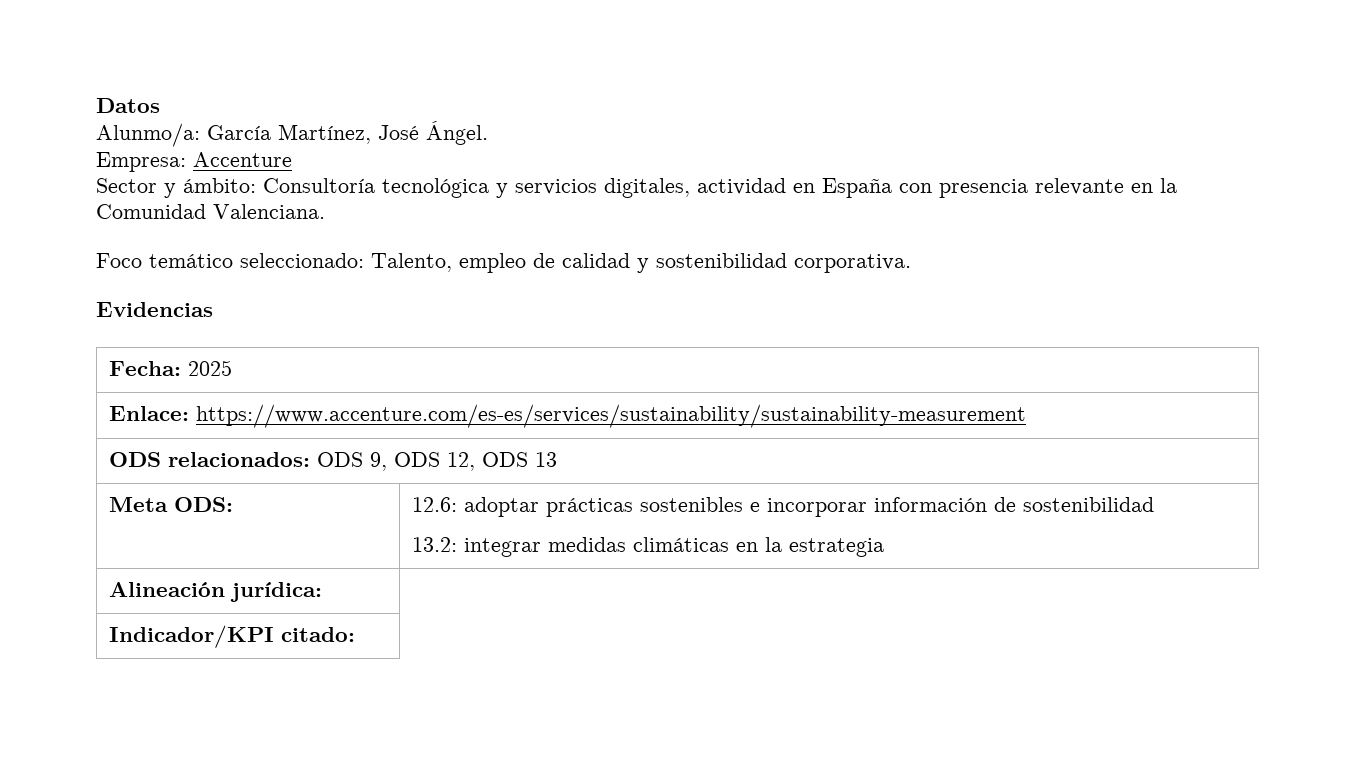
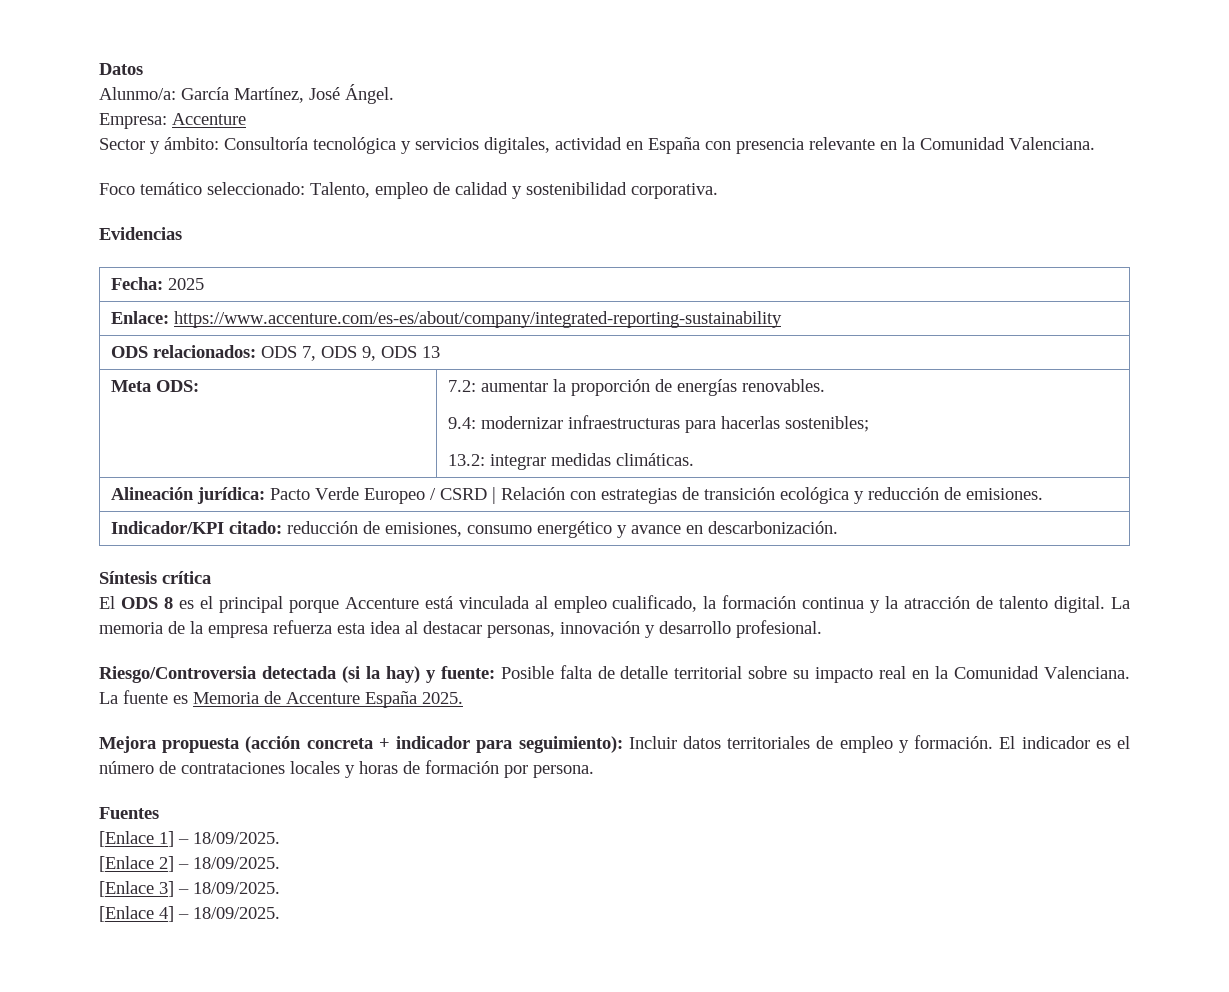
[196,404,1027,428] https://www.accenture.com/es-es/services/sustainability/sustainability-measurement -> [173,311,782,328] https://www.accenture.com/es-es/about/company/integrated-reporting-sustainability
[370,452,476,471] 9, ODS 12, -> [301,346,376,361] 7, ODS 9,
[412,497,1155,517] [412,537,885,557] [109,582,323,602] [109,625,356,648] 12.6: adoptar prácticas sostenibles e incorporar información de sostenibilidad // 13.2: integrar medidas climáticas en la estrategia // Alineación jurídica: // Indicador/KPI citado: -> [447,379,825,396] [447,415,869,433] [447,453,694,470] [110,487,1043,504] [110,521,838,538] [99,571,211,584] [99,595,1131,613] [99,620,822,638] [99,665,1130,683] [99,690,463,708] [99,735,1130,753] [99,760,594,778] [99,807,159,819] [99,831,280,847] [99,856,280,872] [99,881,280,897] [99,906,280,922] 7.2: aumentar la proporción de energías renovables. // 9.4: modernizar infraestructuras para hacerlas sostenibles; // 13.2: integrar medidas climáticas. // Alineación jurídica: Pacto Verde Europeo / CSRD | Relación con estrategias de transición ecológica y reducción de emisiones. // Indicador/KPI citado: reducción de emisiones, consumo energético y avance en descarbonización. // Síntesis crítica // El ODS 8 es el principal porque Accenture está vinculada al empleo cualificado, la formación continua y la atracción de talento digital. La memoria de la empresa refuerza esta idea al destacar personas, innovación y desarrollo profesional. // Riesgo/Controversia detectada (si la hay) y fuente: Posible falta de detalle territorial sobre su impacto real en la Comunidad Valenciana. La fuente es Memoria de Accenture España 2025. // Mejora propuesta (acción concreta + indicador para seguimiento): Incluir datos territoriales de empleo y formación. El indicador es el número de contrataciones locales y horas de formación por persona. // Fuentes // [Enlace 1] – 18/09/2025. // [Enlace 2] – 18/09/2025. // [Enlace 3] – 18/09/2025. // [Enlace 4] – 18/09/2025.

